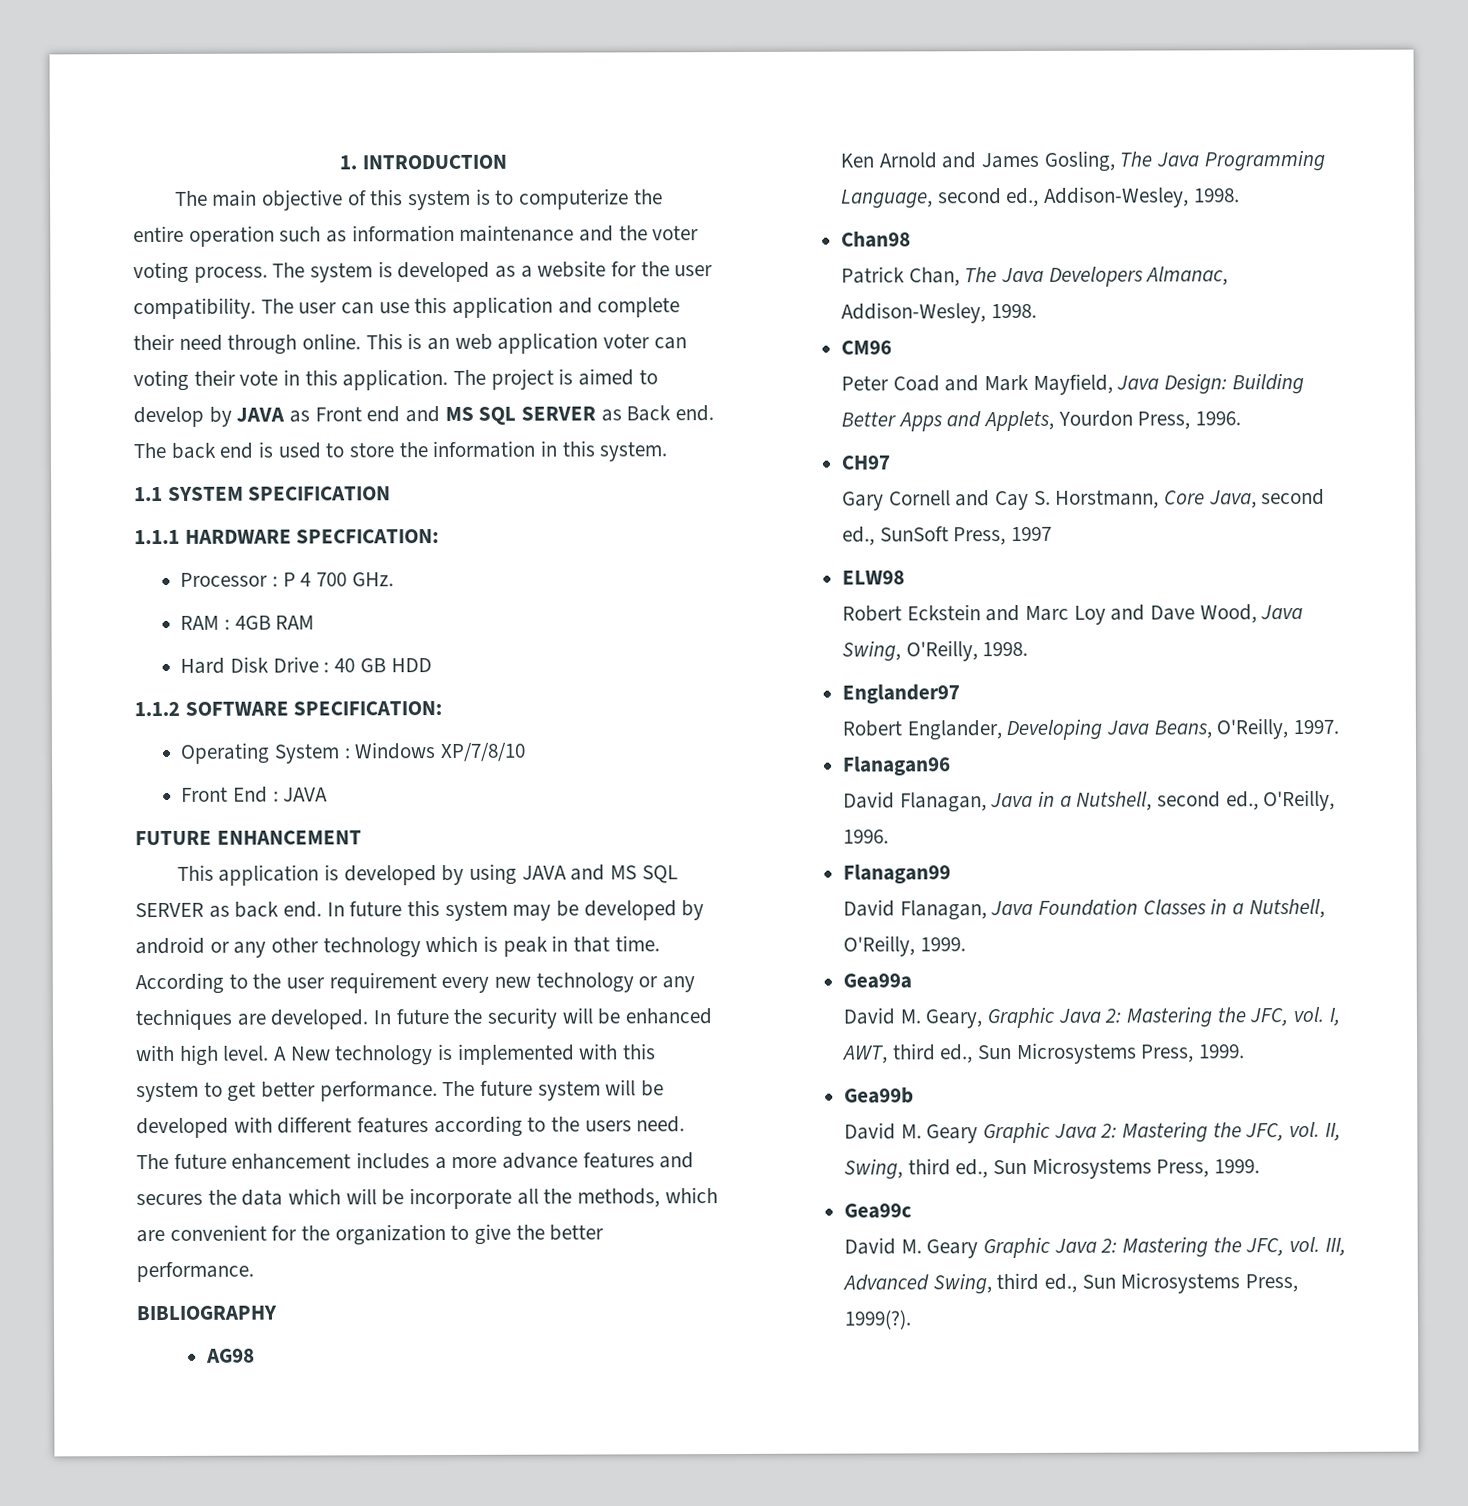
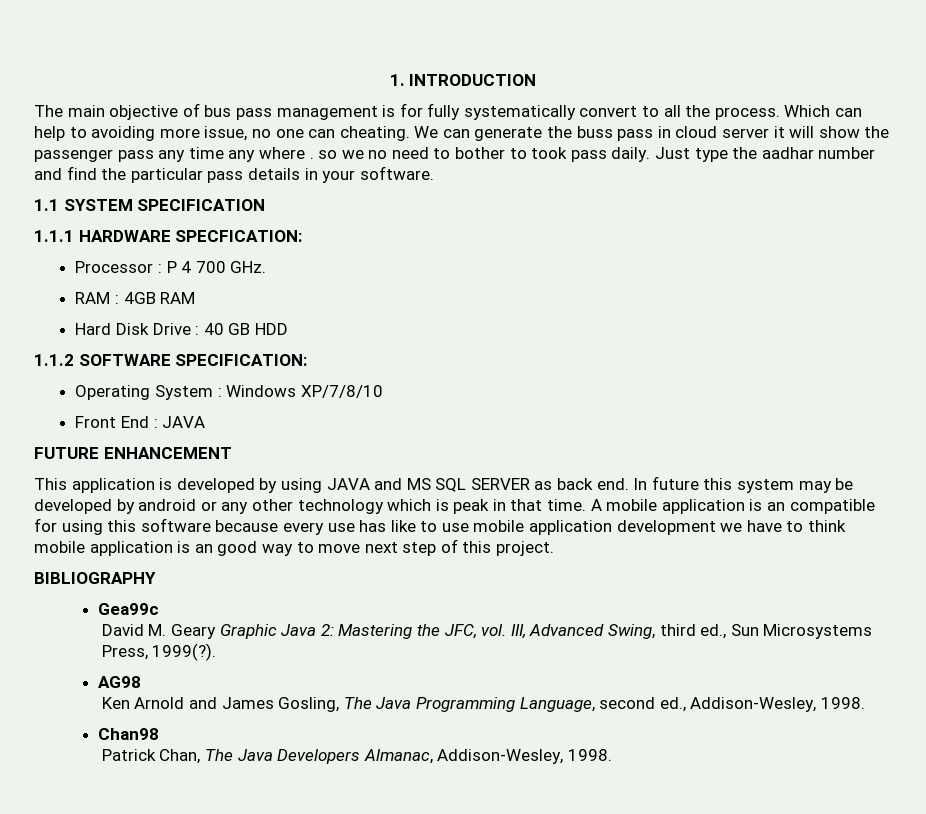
[370,188,663,211] [133,224,700,247] [133,260,714,284] [133,296,681,320] [133,332,687,355] [133,368,658,392] [133,405,715,428] [133,440,668,462] this system is to computerize the entire operation such as information maintenance and the voter voting process. The system is developed as a website for the user compatibility. The user can use this application and complete their need through online. This is an web application voter can voting their vote in this application. The project is aimed to develop by JAVA as Front end and MS SQL SERVER as Back end. The back end is used to store the information in this system. -> [204,103,863,120] [34,126,890,141] [34,147,876,162] [34,166,434,183] bus pass management is for fully systematically convert to all the process. Which can help to avoiding more issue, no one can cheating. We can generate the buss pass in cloud server it will show the passenger pass any time any where . so we no need to bother to took pass daily. Just type the aadhar number and find the particular pass details in your software.
[135,972,696,995] [135,1007,713,1031] [136,1043,657,1066] [136,1079,665,1103] [136,1115,686,1139] [136,1152,695,1170] [136,1187,718,1210] [136,1223,605,1246] [136,1261,254,1283] [136,1305,277,1321] According to the user requirement every new technology or any techniques are developed. In future the security will be enhanced with high level. A New technology is implemented with this system to get better performance. The future system will be developed with different features according to the users need. The future enhancement includes a more advance features and secures the data which will be incorporate all the methods, which are convenient for the organization to give the better performance. // BIBLIOGRAPHY -> [590,499,875,514] [34,518,847,535] [34,539,555,556] [34,572,156,584] [97,603,159,615] [101,624,873,639] [101,643,217,661] A mobile application is an compatible for using this software because every use has like to use mobile application development we have to think mobile application is an good way to move next step of this project. // BIBLIOGRAPHY // Gea99c // David M. Geary Graphic Java 2: Mastering the JFC, vol. III, Advanced Swing, third ed., Sun Microsystems Press, 1999(?).
[840,340,892,355] [841,373,1304,395] [841,410,1242,432] [840,455,891,470] [842,488,1326,511] [842,526,1053,546] [841,570,905,585] [842,604,1304,625] [842,640,1029,662] [841,684,960,704] [842,718,1340,741] [842,756,951,776] [843,789,1336,813] [843,829,890,844] [842,864,951,884] [843,898,1325,921] [843,935,966,957] [842,973,912,989] [843,1006,1340,1029] [842,1042,1246,1065] [843,1087,914,1104] [844,1121,1341,1144] [844,1157,1261,1180] [843,1203,912,1219] [844,1236,1346,1259] [842,1272,1299,1295] [844,1309,913,1330] // CM96 // Peter Coad and Mark Mayfield, Java Design: Building Better Apps and Applets, Yourdon Press, 1996. // CH97 // Gary Cornell and Cay S. Horstmann, Core Java, second ed., SunSoft Press, 1997 // ELW98 // Robert Eckstein and Marc Loy and Dave Wood, Java Swing, O'Reilly, 1998. // Englander97 // Robert Englander, Developing Java Beans, O'Reilly, 1997. // Flanagan96 // David Flanagan, Java in a Nutshell, second ed., O'Reilly, 1996. // Flanagan99 // David Flanagan, Java Foundation Classes in a Nutshell, O'Reilly, 1999. // Gea99a // David M. Geary, Graphic Java 2: Mastering the JFC, vol. I, AWT, third ed., Sun Microsystems Press, 1999. // Gea99b // David M. Geary Graphic Java 2: Mastering the JFC, vol. II, Swing, third ed., Sun Microsystems Press, 1999. // Gea99c // David M. Geary Graphic Java 2: Mastering the JFC, vol. III, Advanced Swing, third ed., Sun Microsystems Press, 1999(?). -> (612, 755) none

